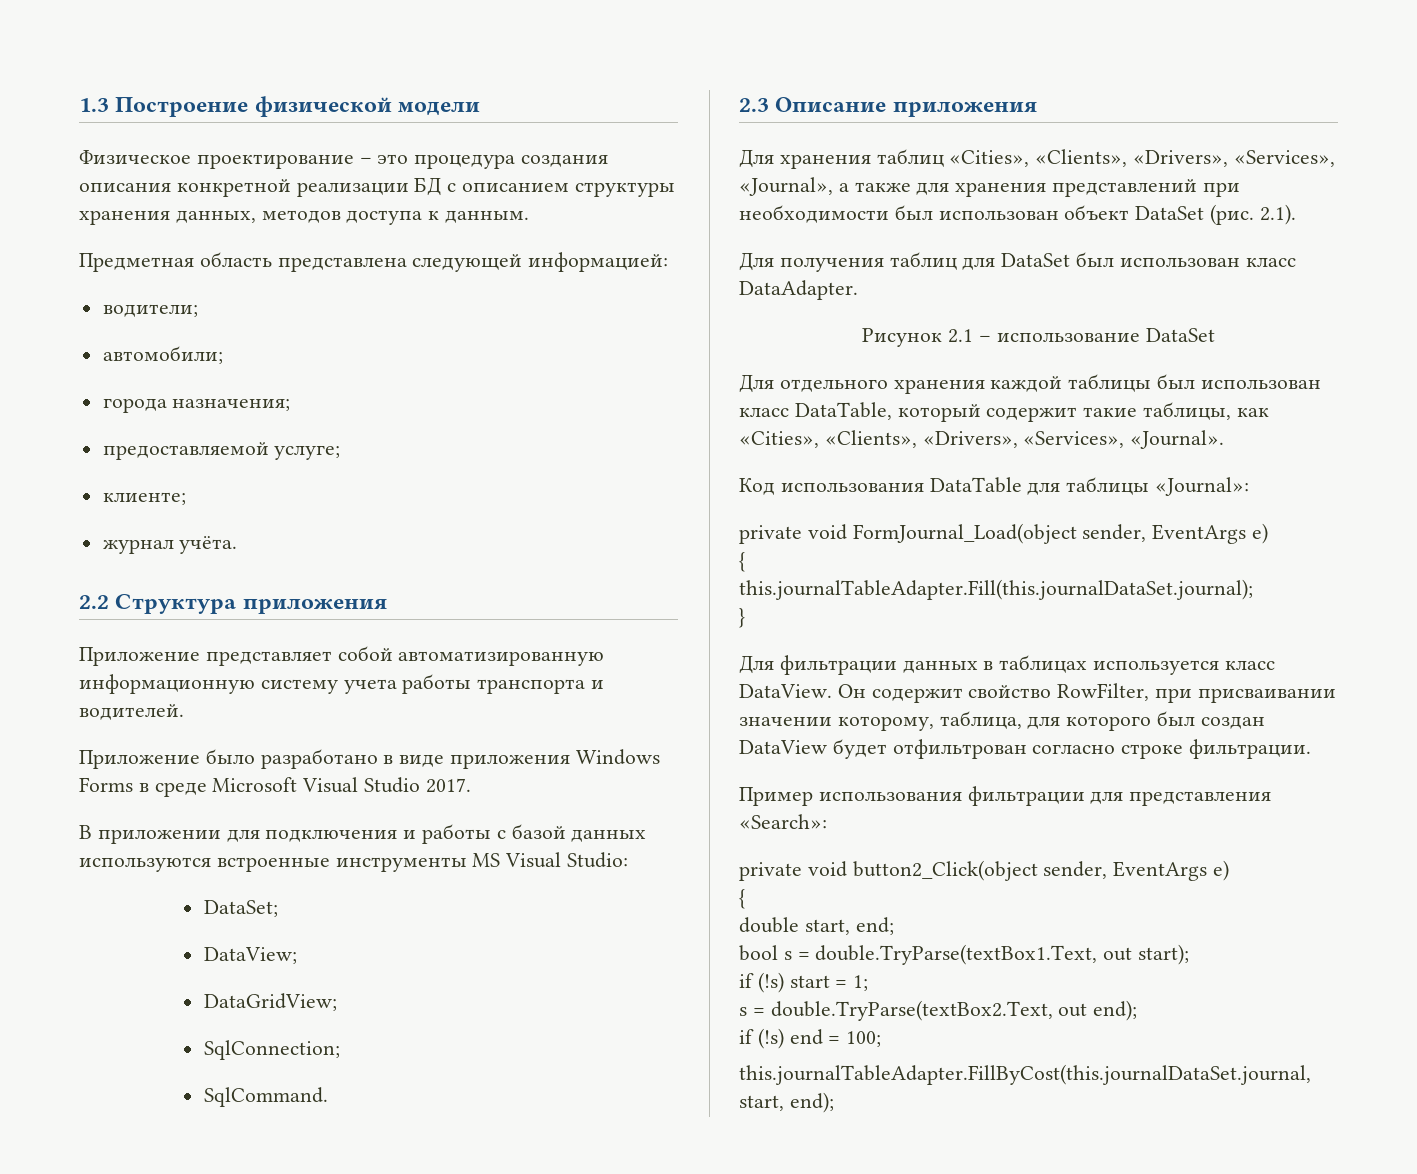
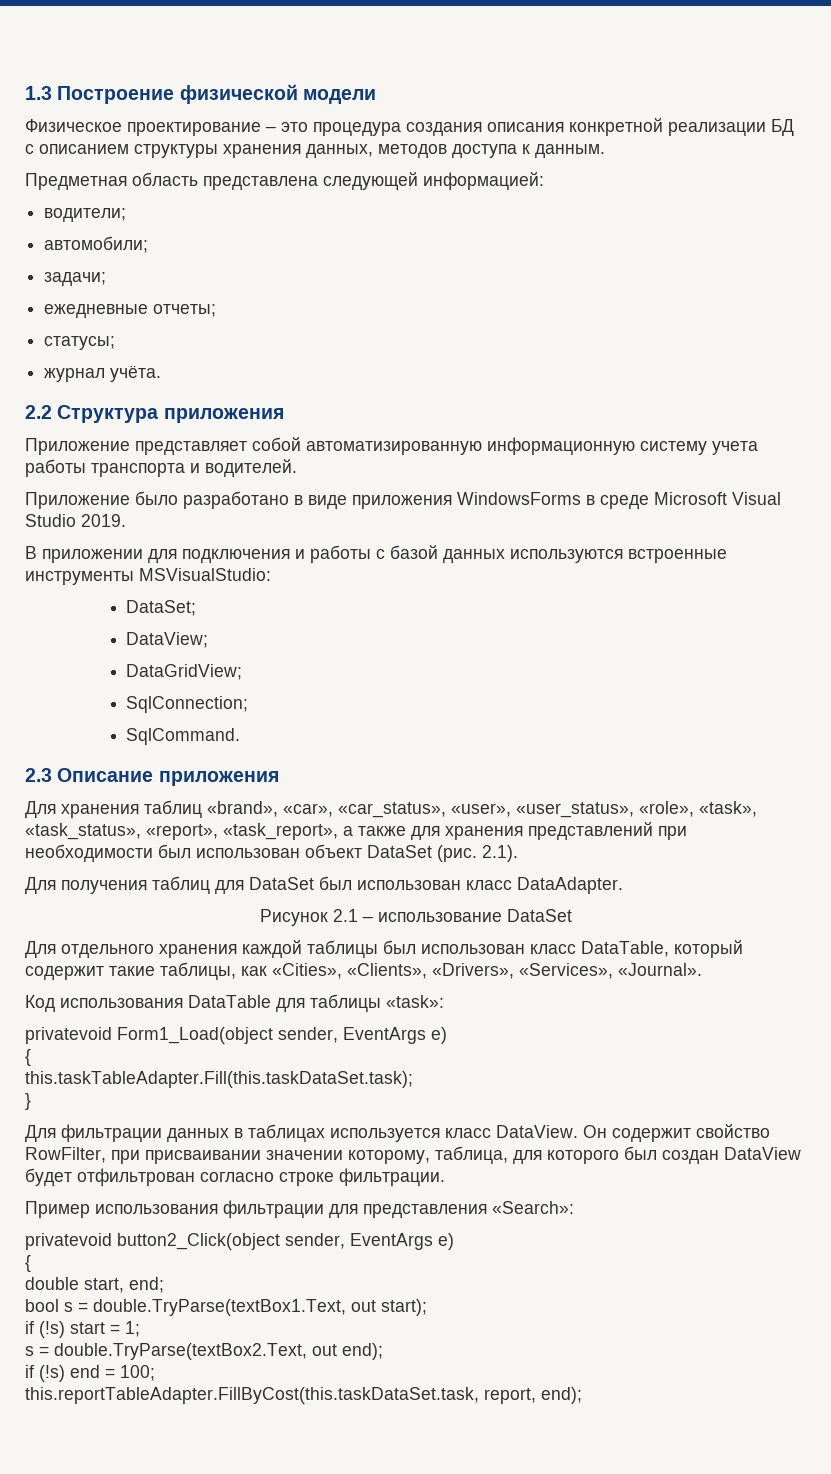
[102,398,291,413] [102,442,341,460] [102,492,186,505] города назначения; // предоставляемой услуге; // клиенте; -> [44,272,107,286] [44,304,217,318] [44,336,116,350] задачи; // ежедневные отчеты; // статусы;
[575,749,660,765] [79,777,133,792] Windows Forms -> [457,492,581,505] WindowsForms
[425,778,471,793] 2017. -> [81,514,126,527] 2019.
[472,852,629,868] MS Visual Studio: -> [139,568,271,581] MSVisualStudio:
[949,149,1335,167] [739,177,833,196] «Cities», «Clients», «Drivers», «Services», «Journal», -> [207,801,757,818] [25,823,338,840] «brand», «car», «car_status», «user», «user_status», «role», «task», «task_status», «report», «task_report»,
[1155,477,1250,496] [739,523,1269,544] [739,552,745,572] [739,579,1253,600] «Journal»: // private void FormJournal_Load(object sender, EventArgs e) // { // this.journalTableAdapter.Fill(this.journalDataSet.journal); -> [386,995,444,1008] [25,1027,447,1044] [25,1049,31,1066] [25,1071,413,1088] «task»: // privatevoid Form1_Load(object sender, EventArgs e) // { // this.taskTableAdapter.Fill(this.taskDataSet.task);
[739,861,847,881] private void -> [25,1233,112,1250] privatevoid
[739,1064,1311,1085] [739,1095,784,1111] this.journalTableAdapter.FillByCost(this.journalDataSet.journal, start, -> [25,1387,536,1404] this.reportTableAdapter.FillByCost(this.taskDataSet.task, report,

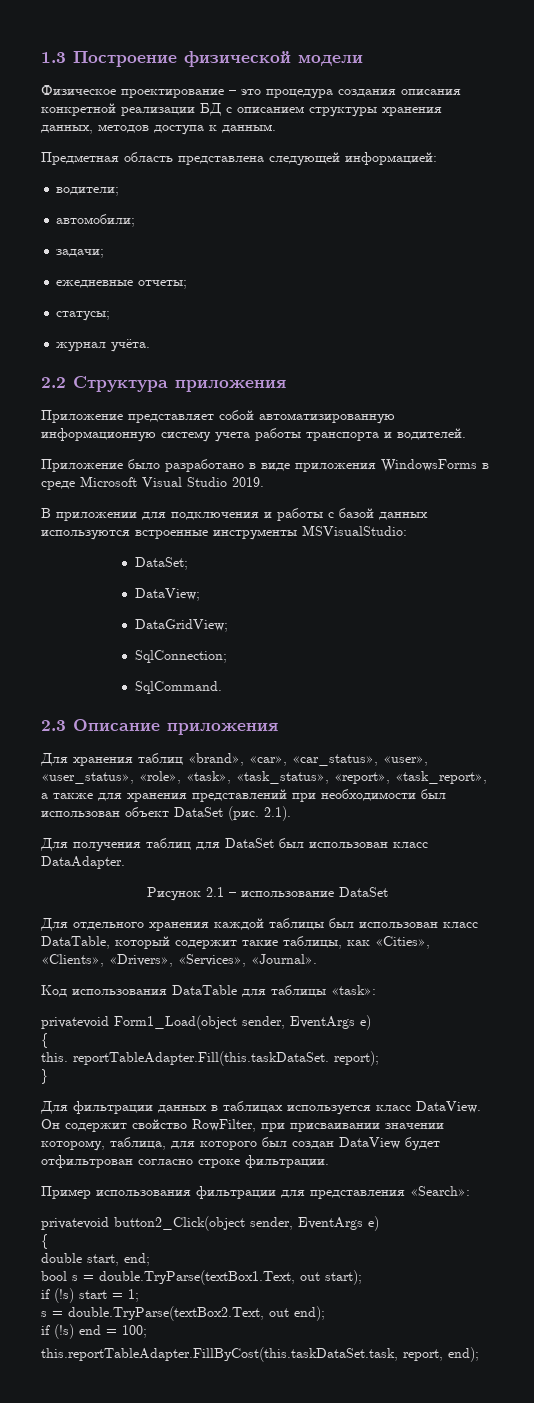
[25,1071,413,1088] this.taskTableAdapter.Fill(this.taskDataSet.task); -> [41,1051,379,1066] this. reportTableAdapter.Fill(this.taskDataSet. report);

